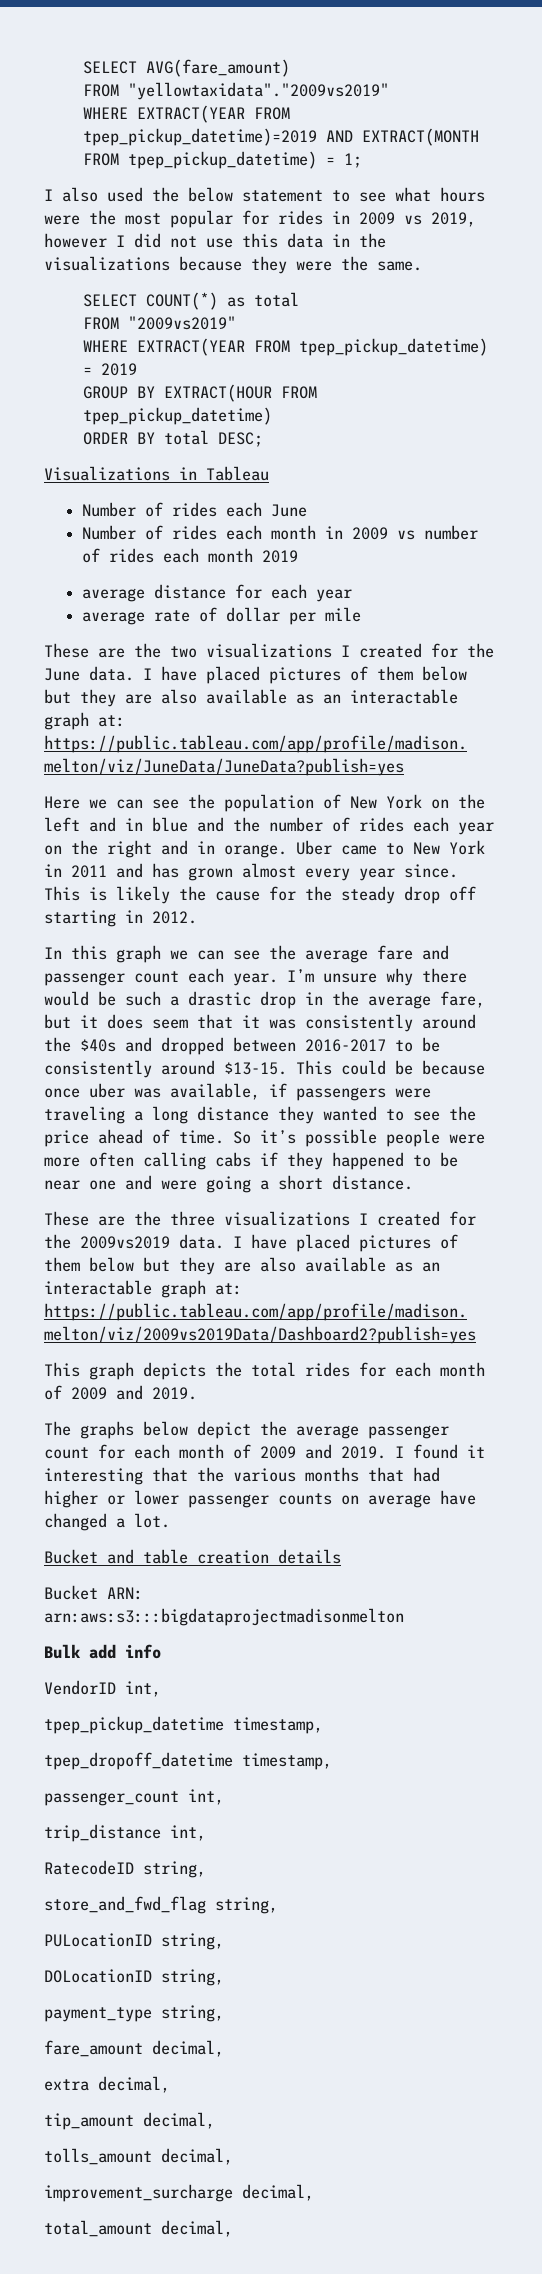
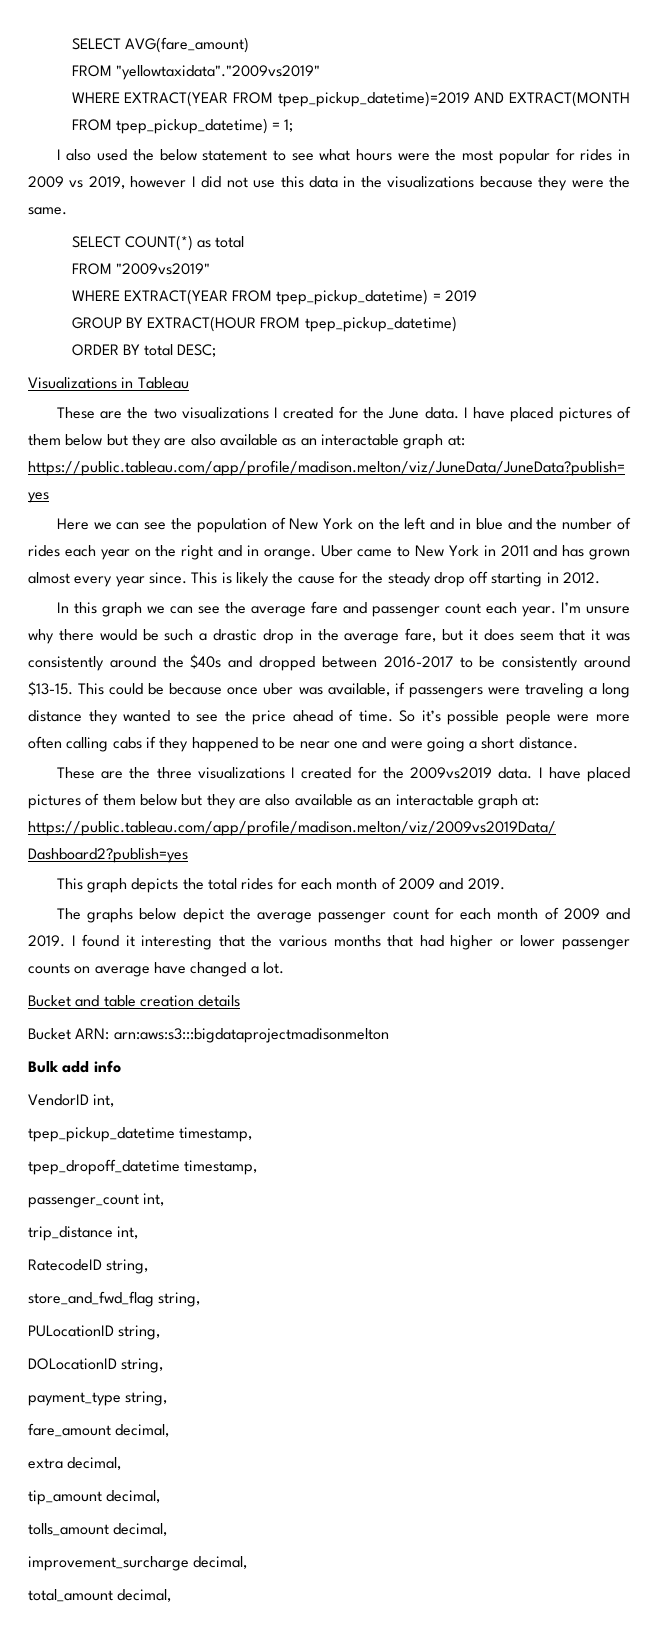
[81,502,307,517] [81,525,478,540] [81,548,298,563] [81,584,352,602] [81,607,361,625] // Number of rides each June // Number of rides each month in 2009 vs number of rides each month 2019 // average distance for each year // average rate of dollar per mile -> (189, 383) none

